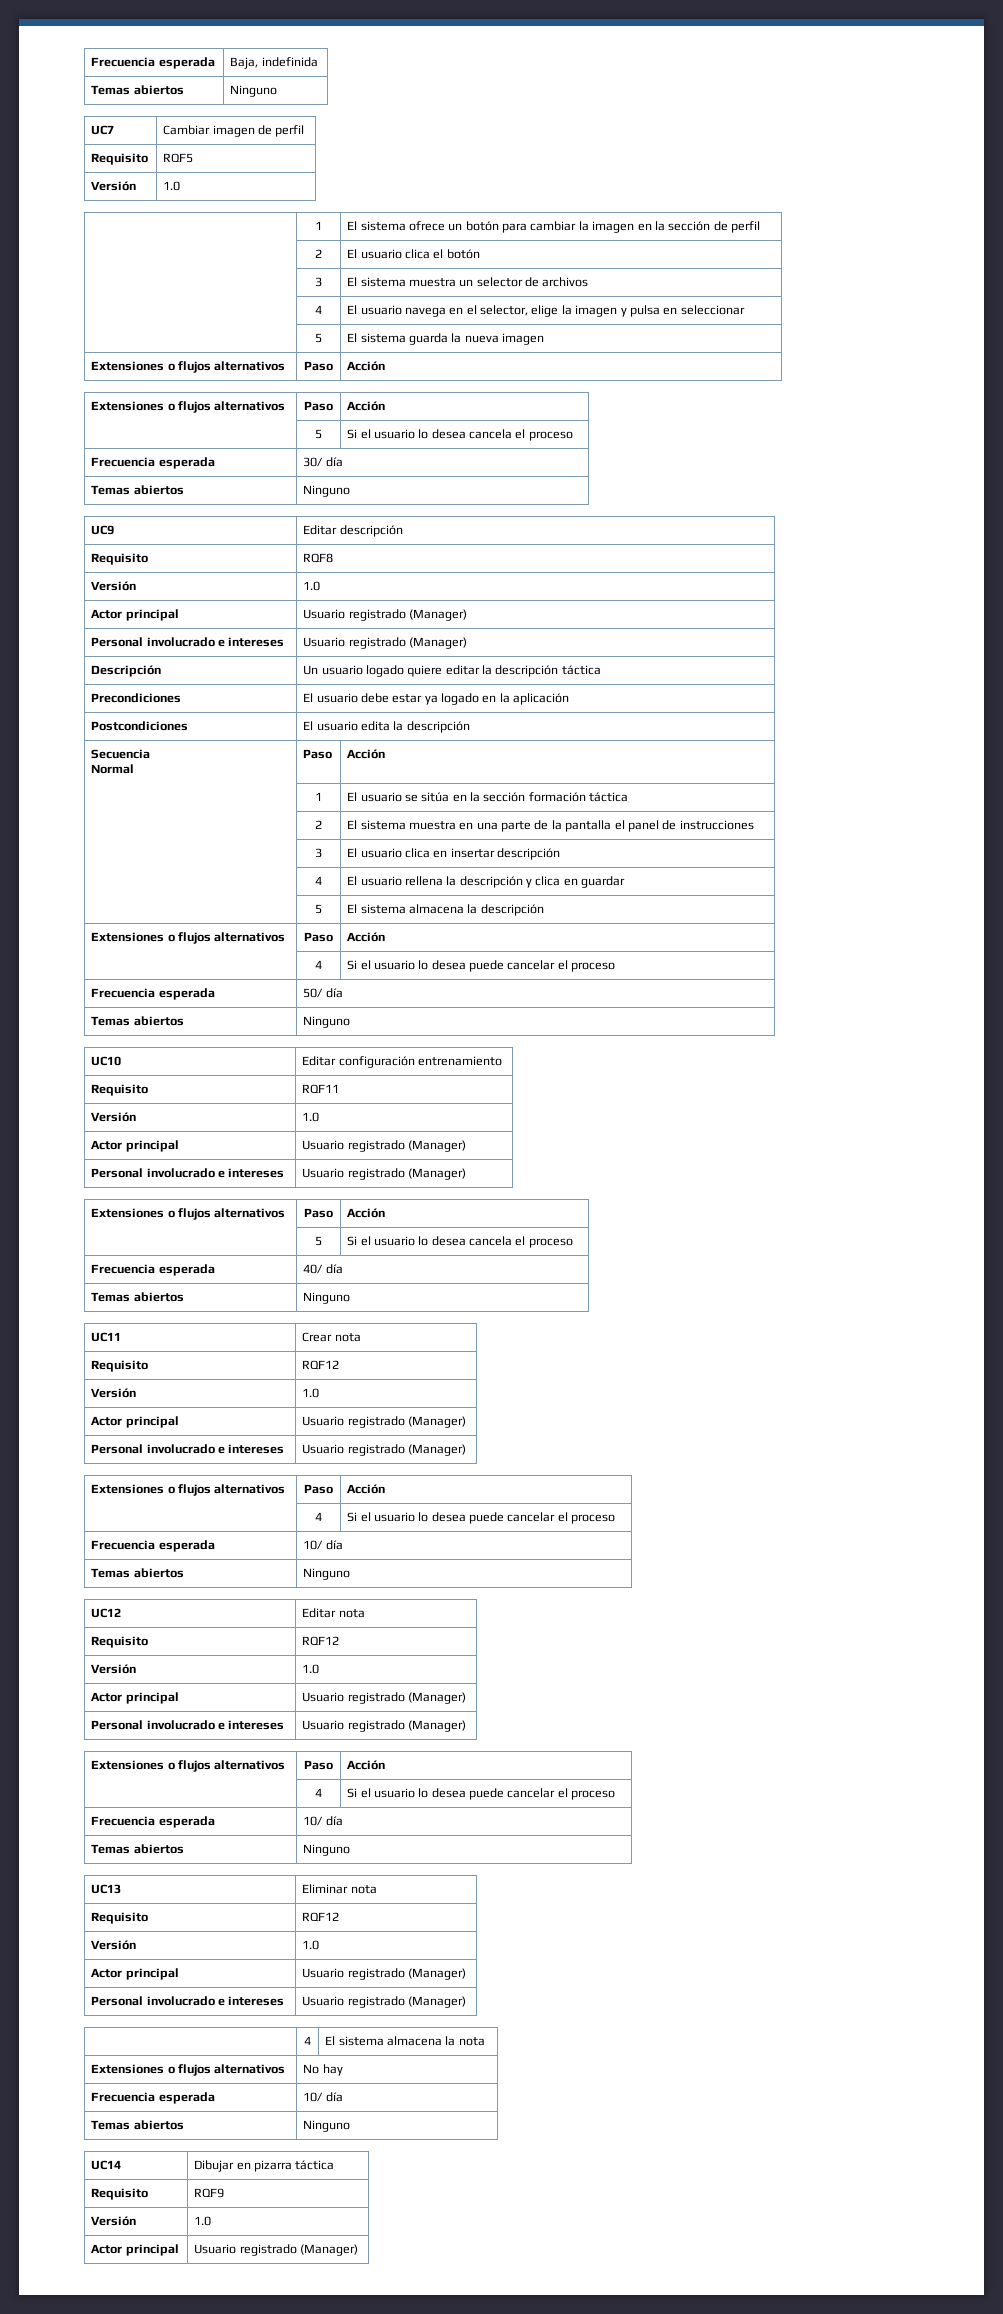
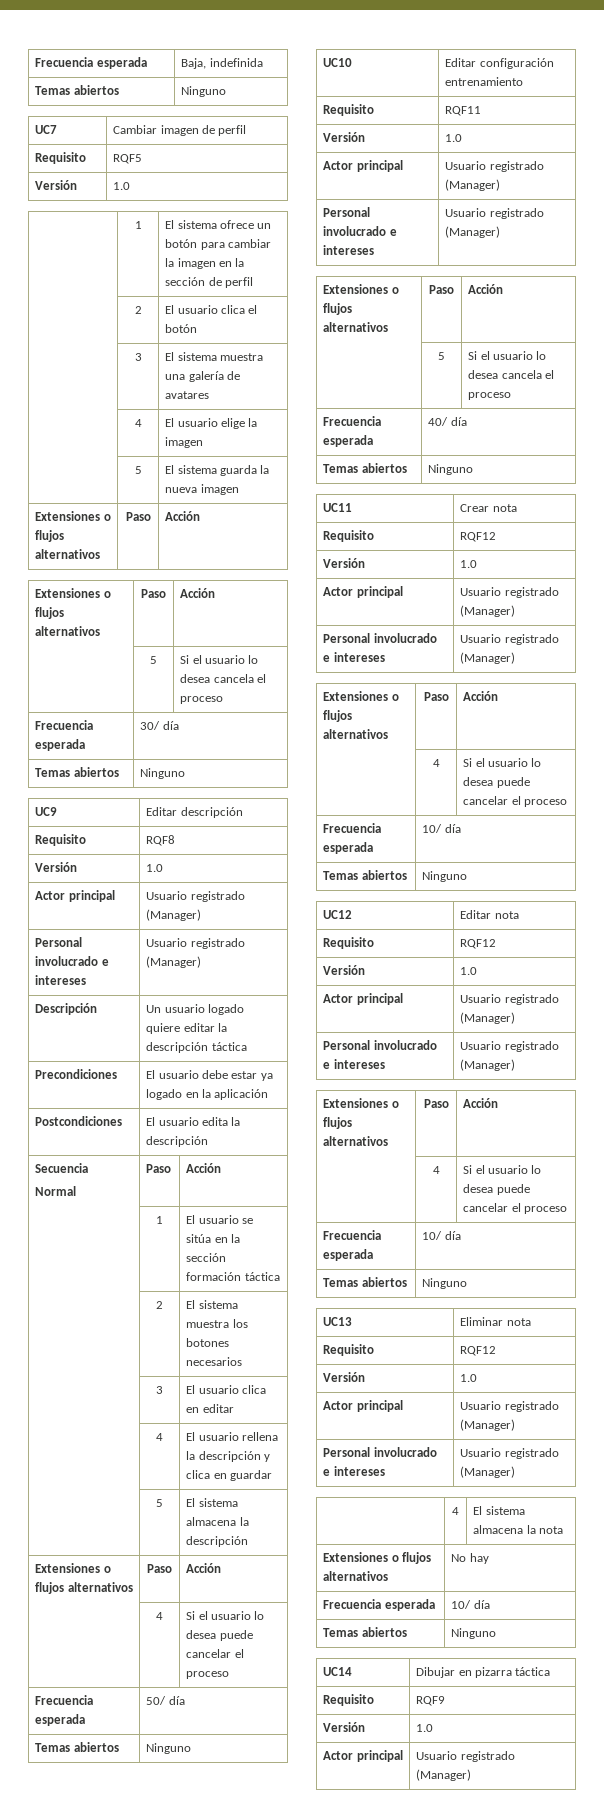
[459,277,589,287] [315,305,322,314] [347,305,528,317] un selector de archivos // | 4 | El usuario navega en el selector, -> [165,371,240,382] [165,391,210,399] [134,419,142,427] [165,418,218,427] una galería de avatares // | 4 | El usuario
[620,305,745,317] y pulsa en seleccionar -> (204, 442) none
[459,820,754,832] en una parte de la pantalla el panel de instrucciones -> [232,1319,248,1328] [186,1338,230,1347] [186,1357,243,1366] los botones necesarios
[450,848,560,860] insertar descripción -> [202,1404,234,1413] editar

